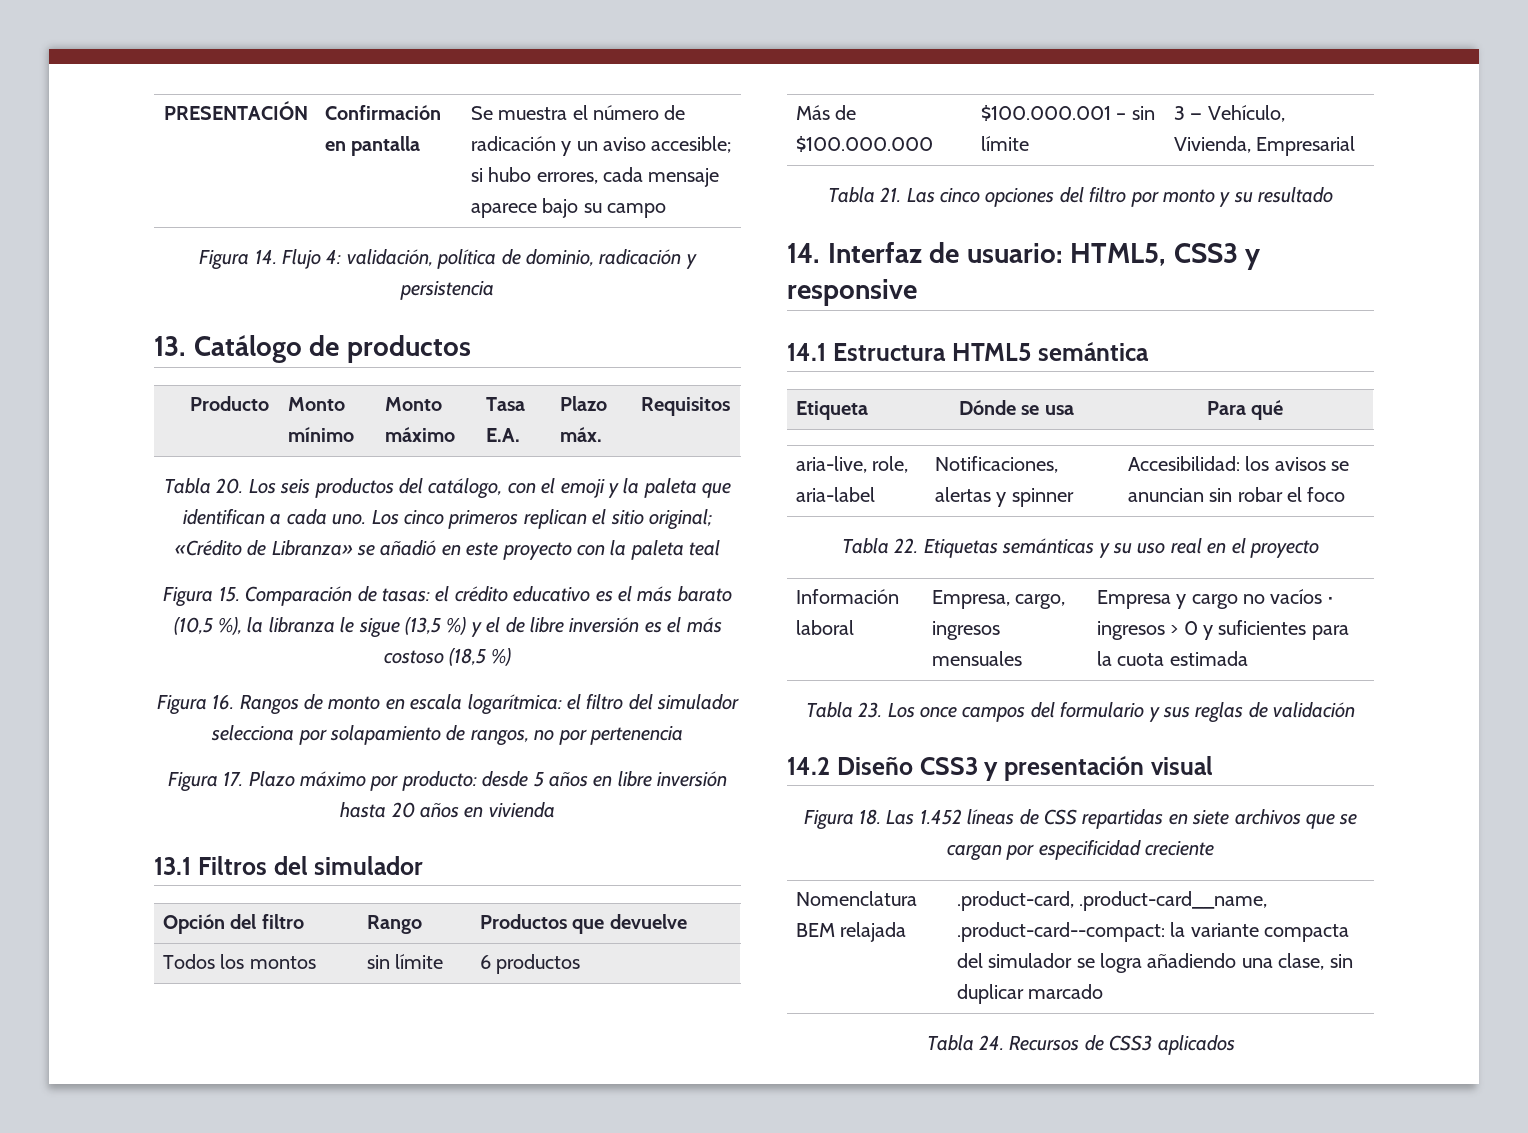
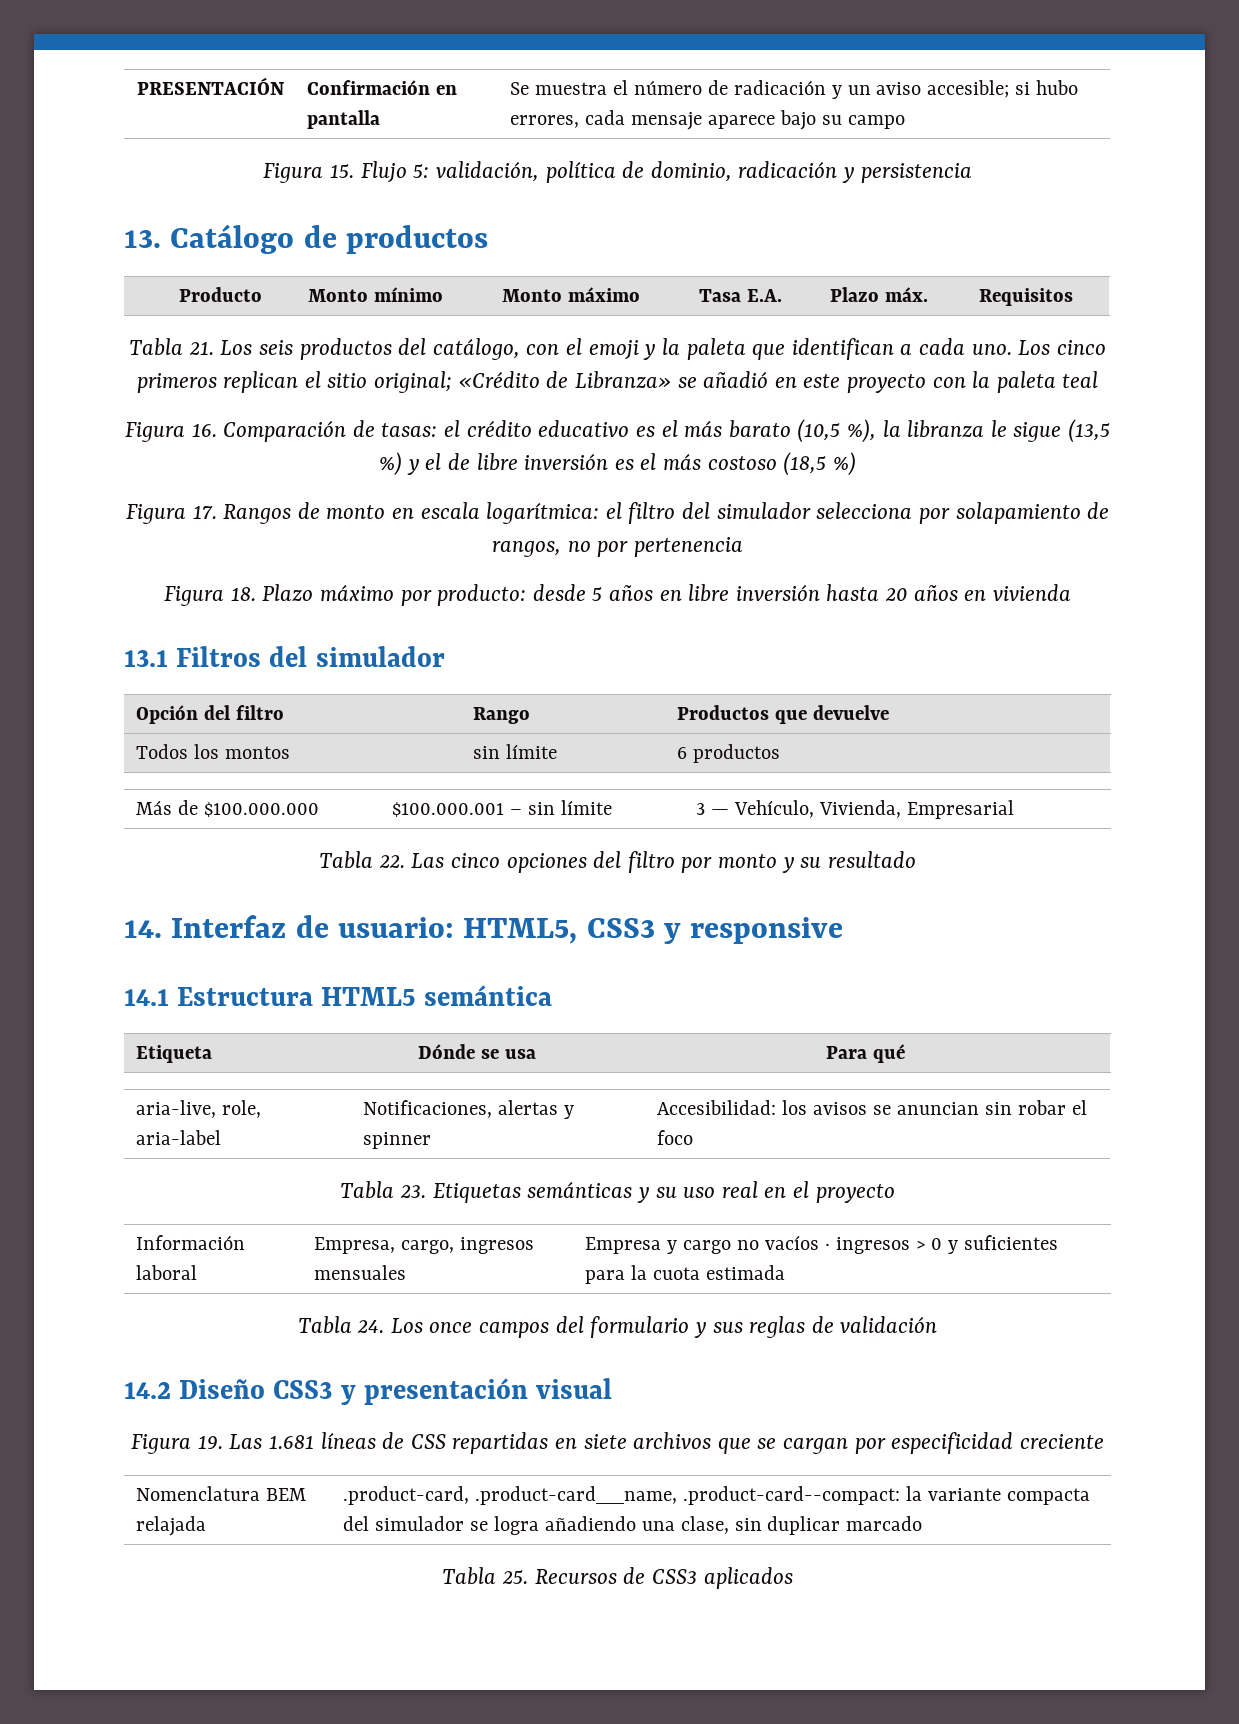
[254,249,342,269] 14. Flujo 4: -> [330,161,430,183] 15. Flujo 5:
[216,478,244,494] 20. -> [188,341,214,355] 21.
[218,587,240,602] 15. -> [191,423,217,437] 16.
[212,695,235,710] 16. -> [192,505,217,519] 17.
[223,772,244,786] 17. -> [230,587,256,601] 18.
[880,187,902,202] 21. -> [378,855,405,868] 22.
[894,538,919,553] 22. -> [400,1185,427,1198] 23.
[858,702,883,718] 23. -> [357,1320,385,1333] 24.
[859,809,962,825] 18. Las 1.452 -> [197,1434,314,1449] 19. Las 1.681
[978,1035,1004,1050] 24. -> [502,1570,529,1584] 25.

